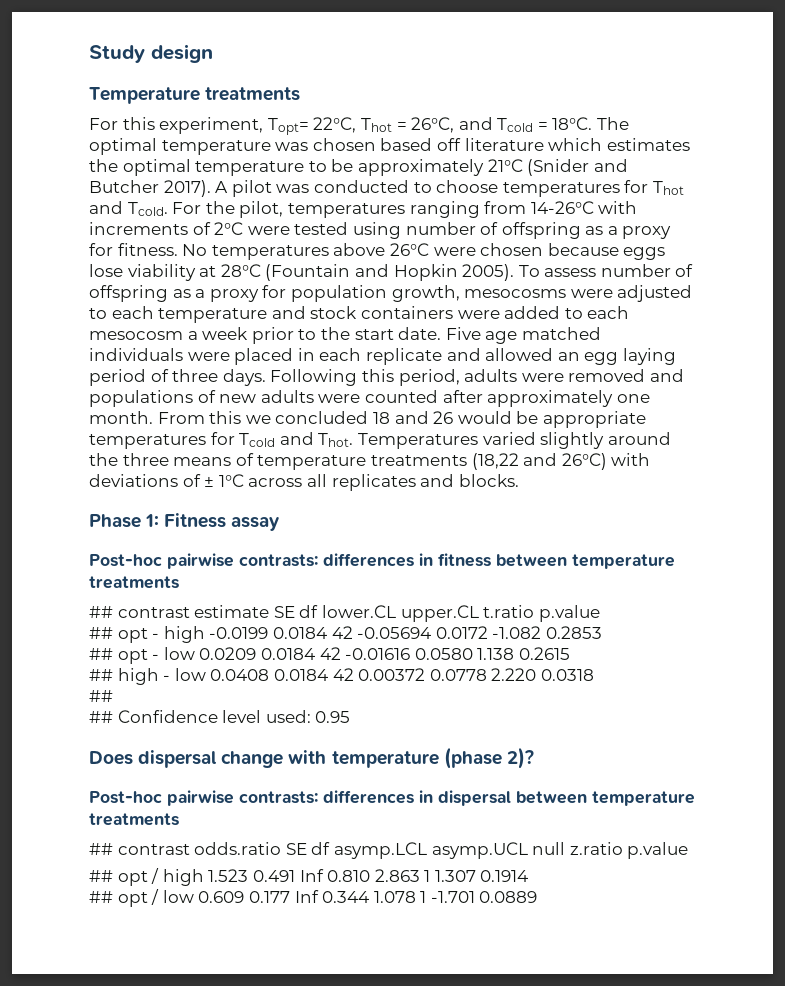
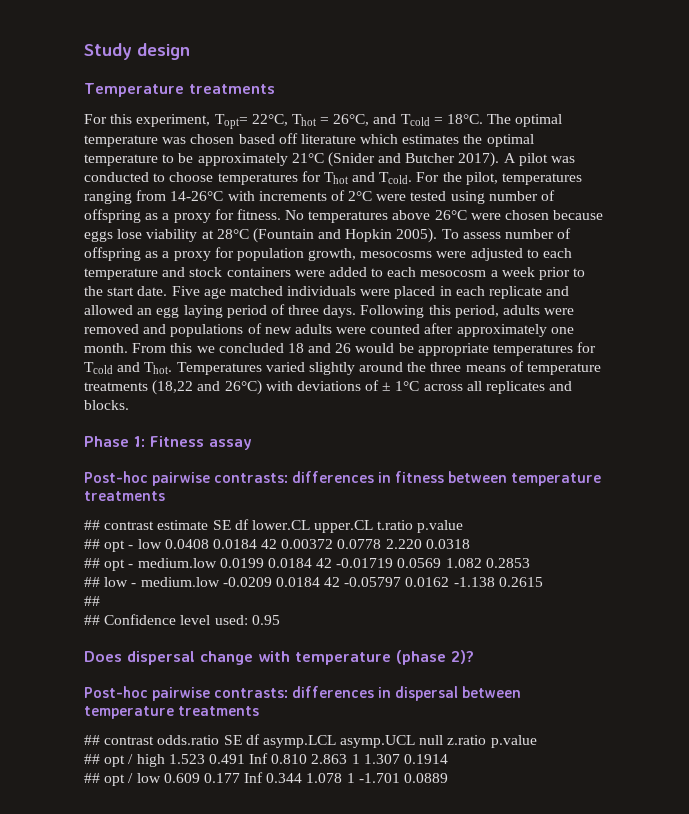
[163,626,602,643] [89,647,570,664] [89,668,171,685] high -0.0199 0.0184 42 -0.05694 0.0172 -1.082 0.2853 // ## opt - low 0.0209 0.0184 42 -0.01616 0.0580 1.138 0.2615 // ## high - -> (134, 547) none
(594, 675) none -> [84,558,530,571] [84,577,543,587] // ## opt - medium.low 0.0199 0.0184 42 -0.01719 0.0569 1.082 0.2853 // ## low - medium.low -0.0209 0.0184 42 -0.05797 0.0162 -1.138 0.2615

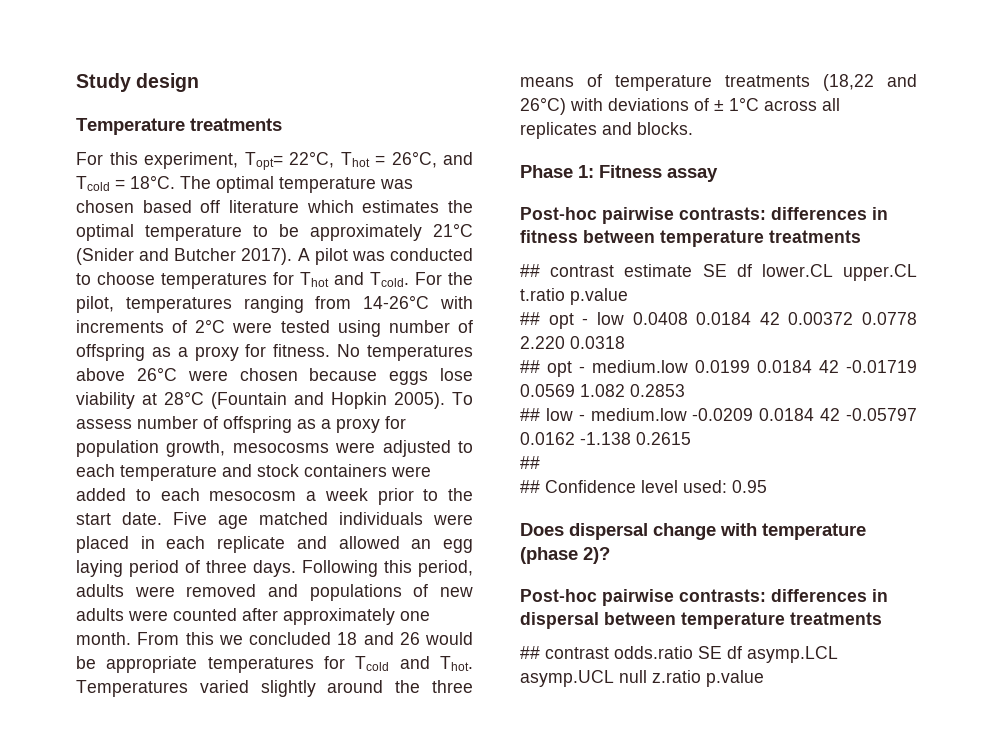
[84,753,449,767] [84,772,449,786] // ## opt / high 1.523 0.491 Inf 0.810 2.863 1 1.307 0.1914 // ## opt / low 0.609 0.177 Inf 0.344 1.078 1 -1.701 0.0889 -> (764, 678) none

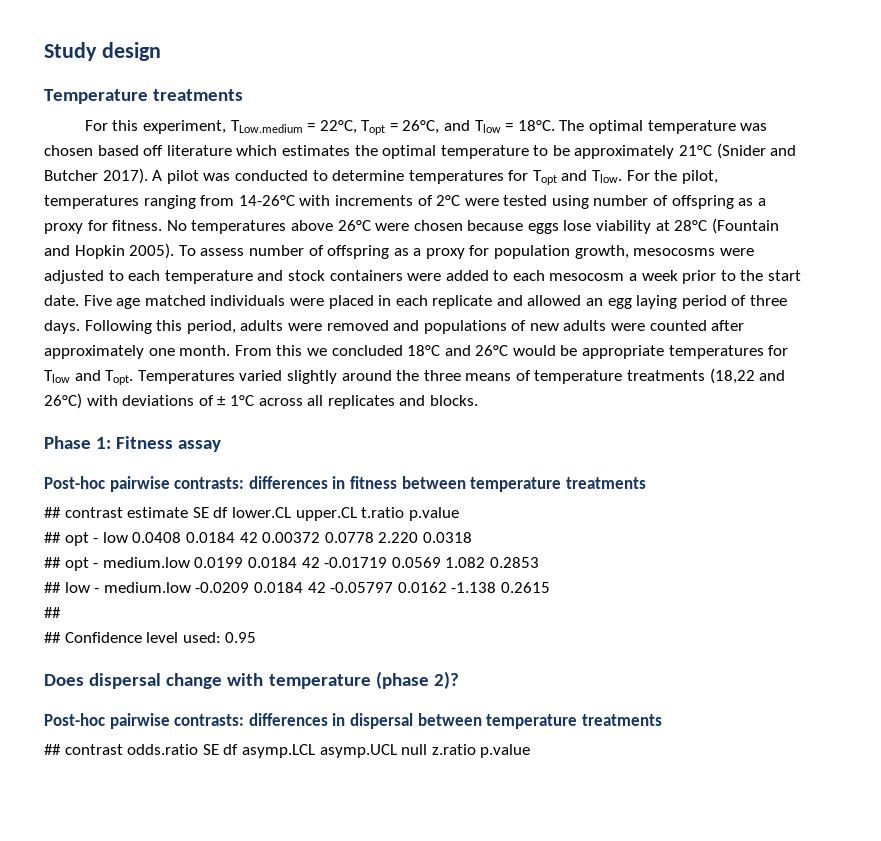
[244,151,370,170] Topt= 22°C, Thot -> [230,120,386,135] TLow.medium = 22°C, Topt
[76,176,110,191] Tcold -> [474,120,501,133] Tlow
[97,272,409,289] choose temperatures for Thot and Tcold. -> [332,170,623,185] determine temperatures for Topt and Tlow.
[337,632,420,645] 18 and 26 -> [407,345,509,356] 18°C and 26°C
[355,656,473,671] Tcold and Thot. -> [44,370,134,385] Tlow and Topt.

